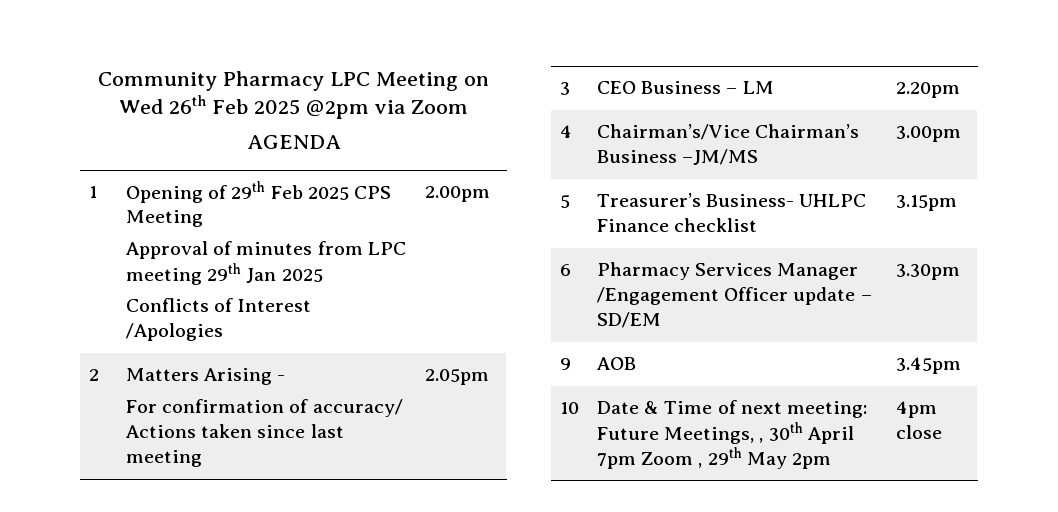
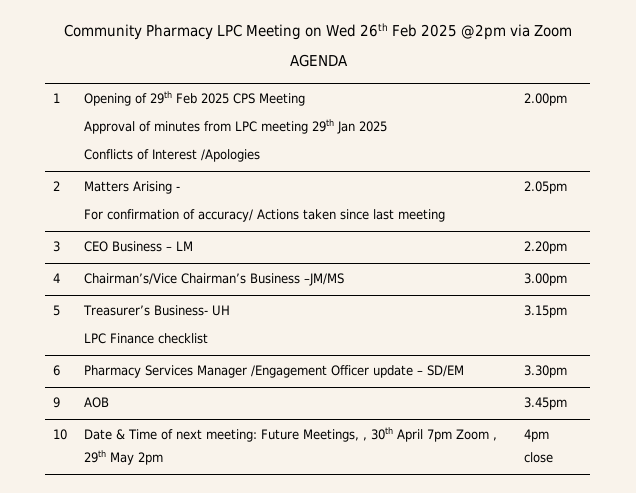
[799,194,867,207] UHLPC -> [212,305,231,316] [84,333,107,344] UH // LPC

